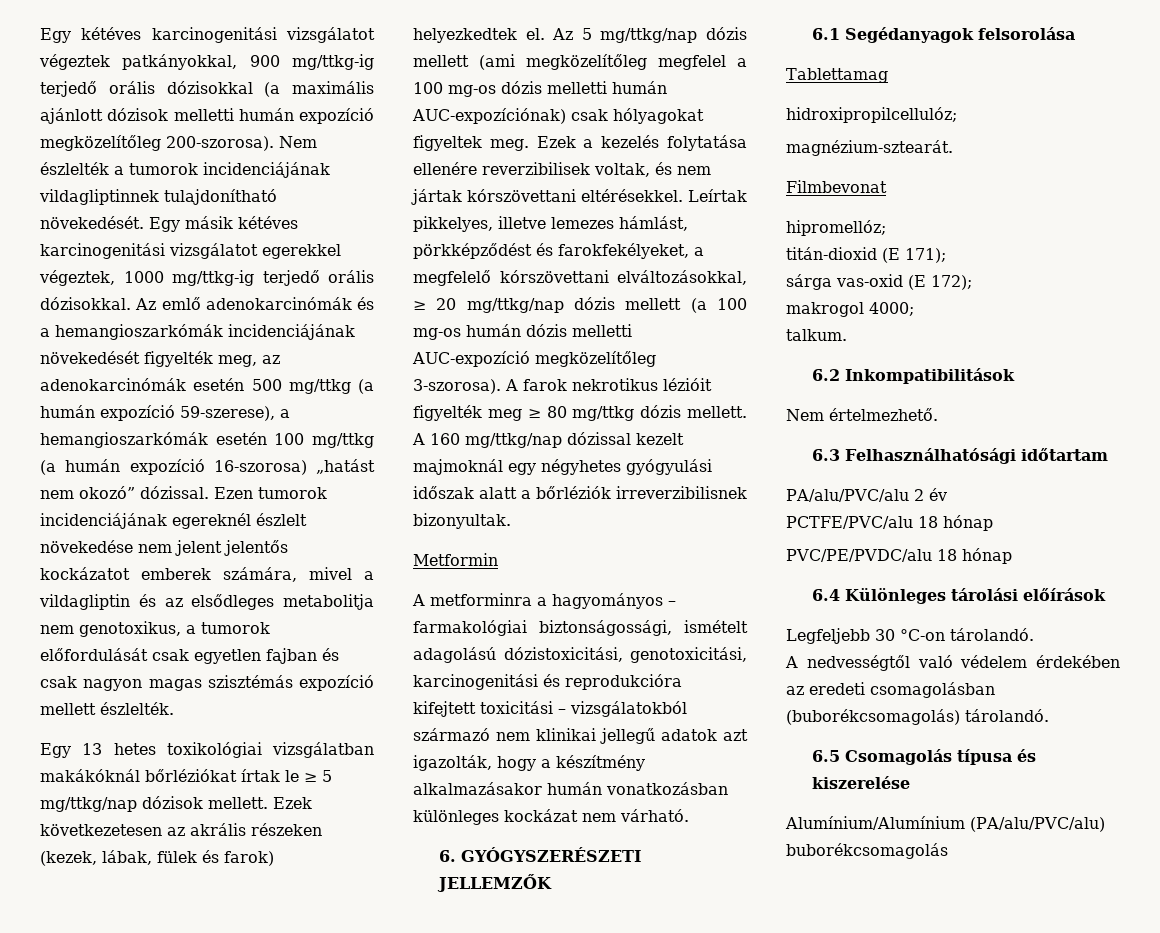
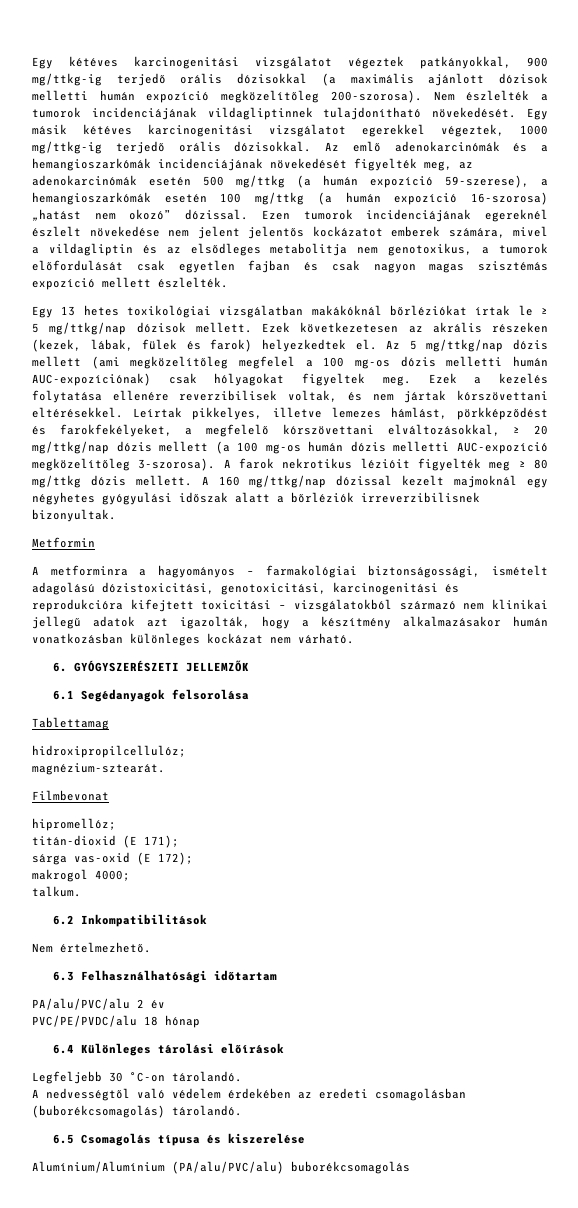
[786,515,993,531] // PCTFE/PVC/alu 18 hónap -> (165, 1004) none

